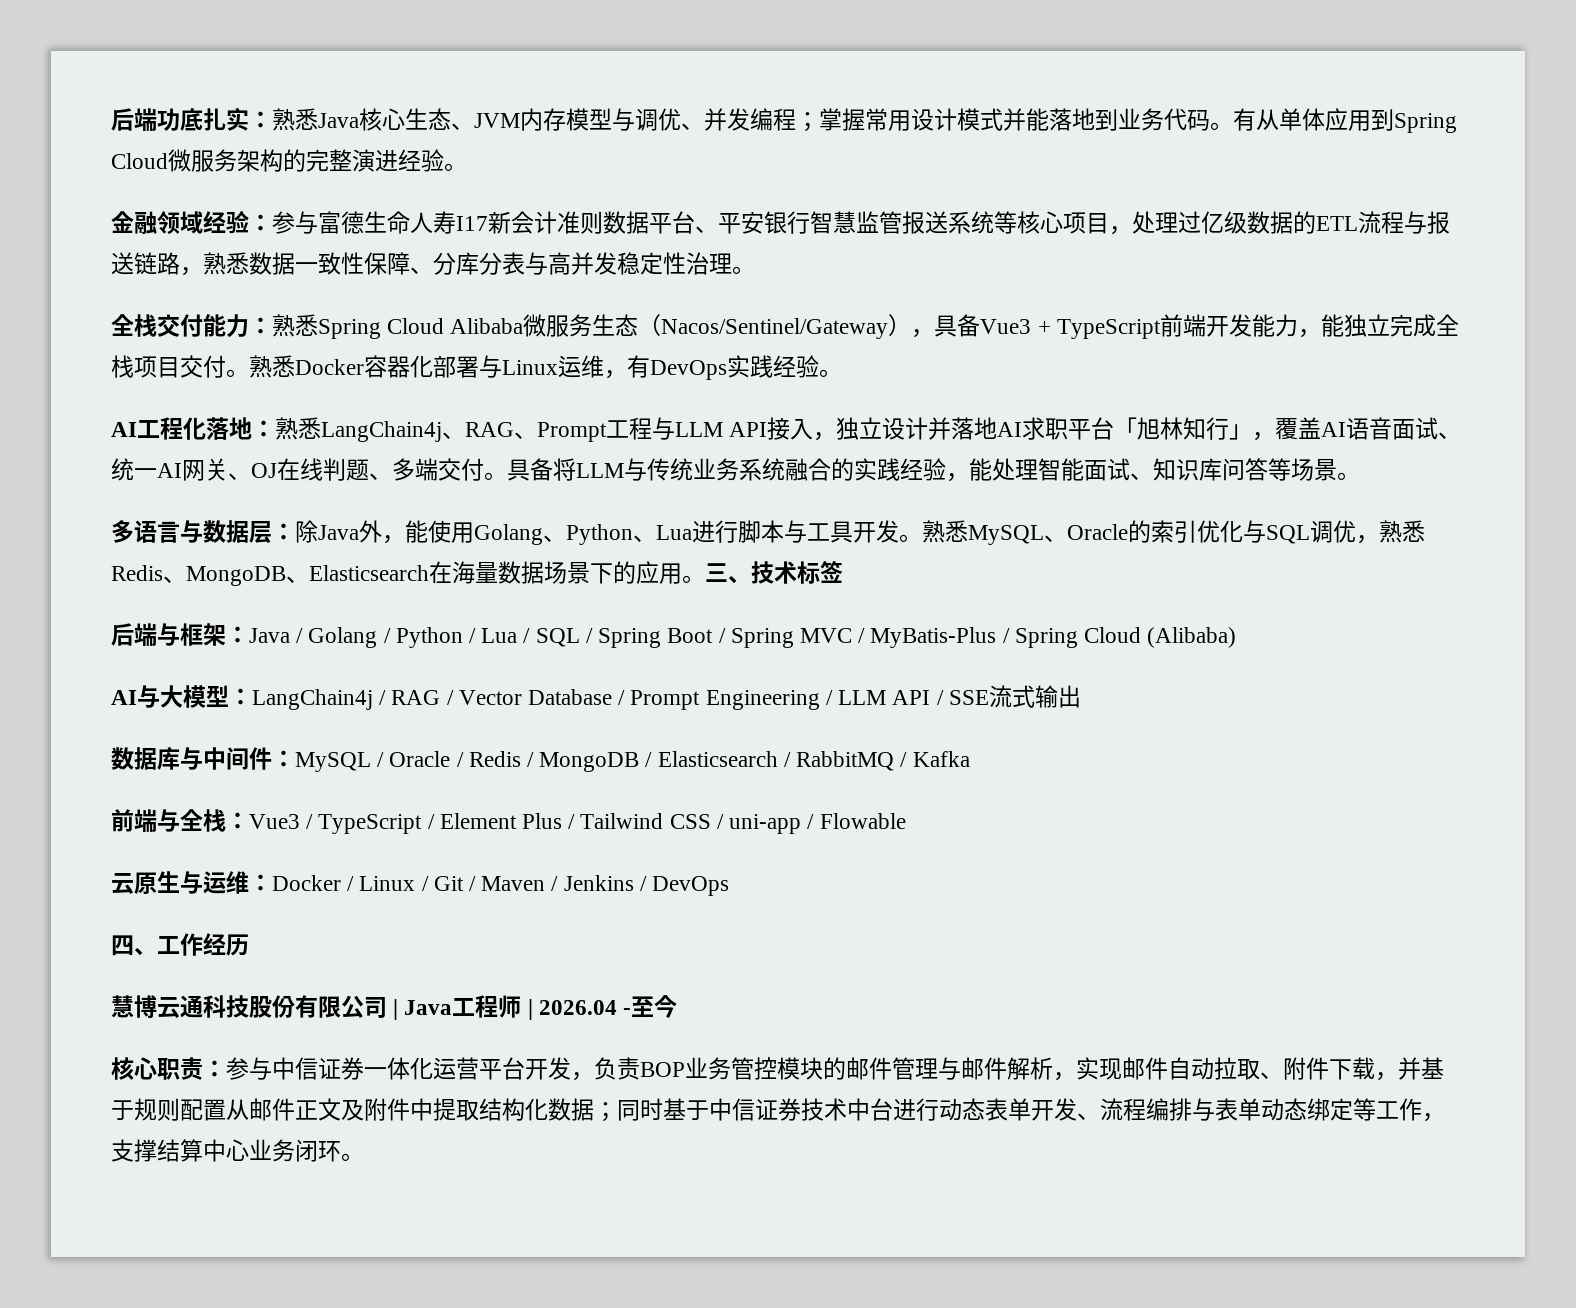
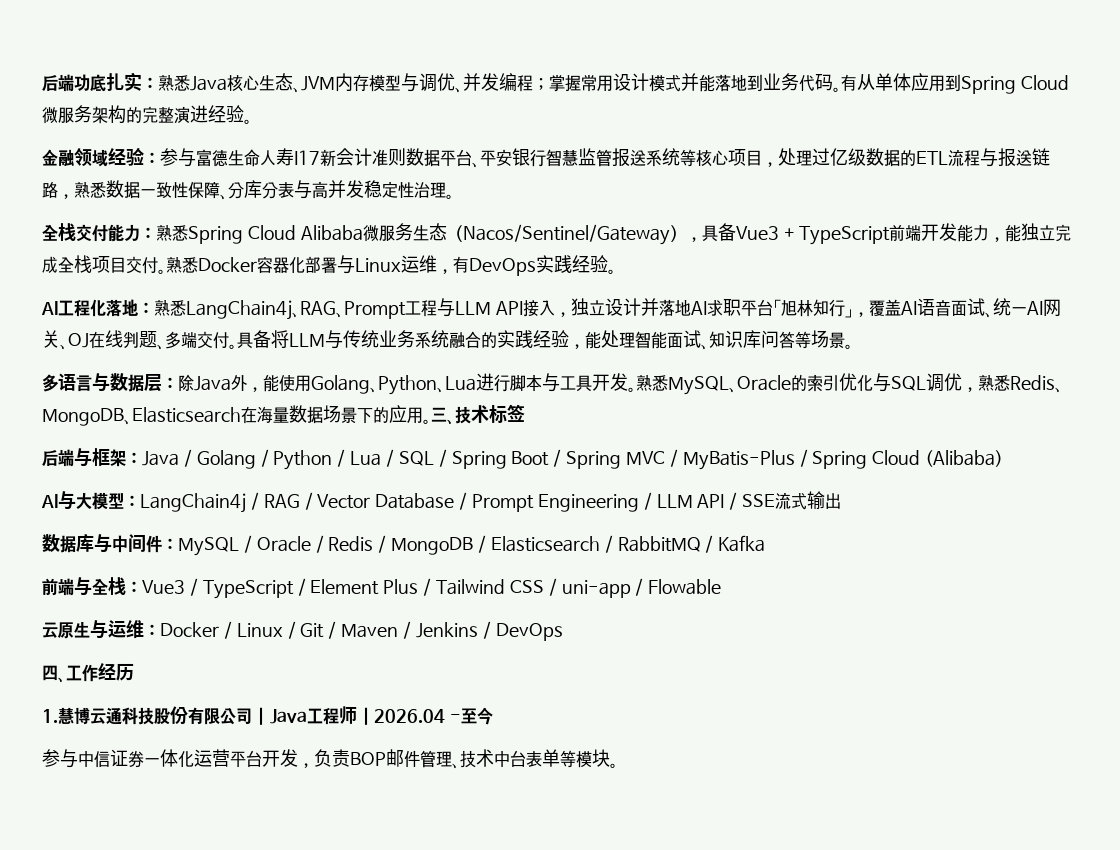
(249, 945) none -> [42,709,58,723] 1.
[111,1057,226,1080] 核心职责： -> (494, 716) none
[685,1057,1444,1081] [111,1098,1445,1122] [111,1139,341,1162] 业务管控模块的邮件管理与邮件解析，实现邮件自动拉取、附件下载，并基于规则配置从邮件正文及附件中提取结构化数据；同时基于中信证券技术中台进行动态表单开发、流程编排与表单动态绑定等工作，支撑结算中心业务闭环 -> [386,749,610,769] 邮件管理、技术中台表单等模块

